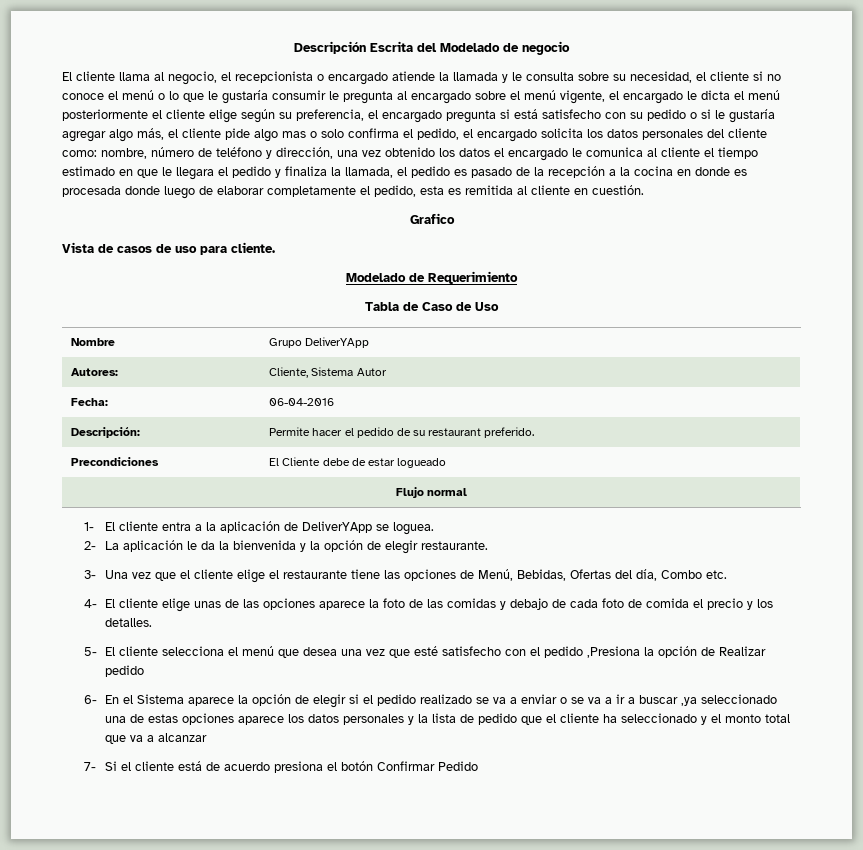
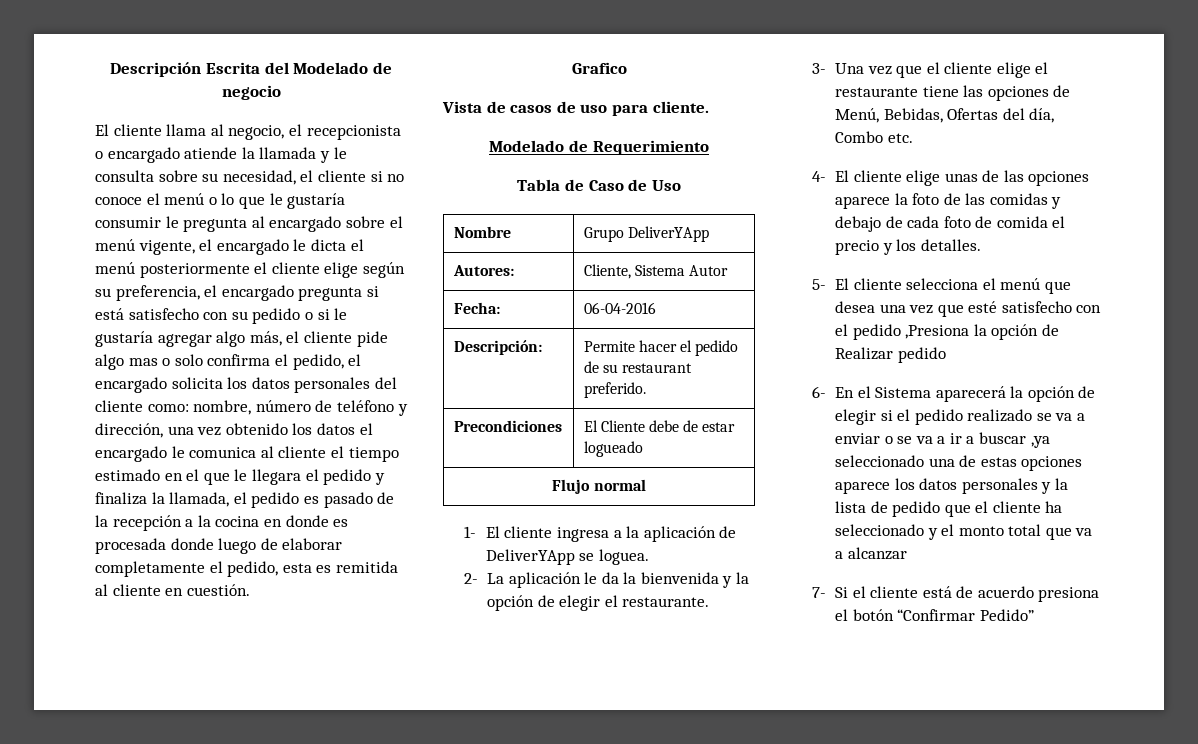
(133, 172) none -> [186,469,200,481] el
[162,522,192,531] entra -> [557,527,610,542] ingresa
(419, 547) none -> [604,595,618,607] el
[188,697,235,706] aparece -> [935,386,1006,402] aparecerá
[377,761,479,771] Confirmar Pedido -> [897,609,1034,621] “Confirmar Pedido”

